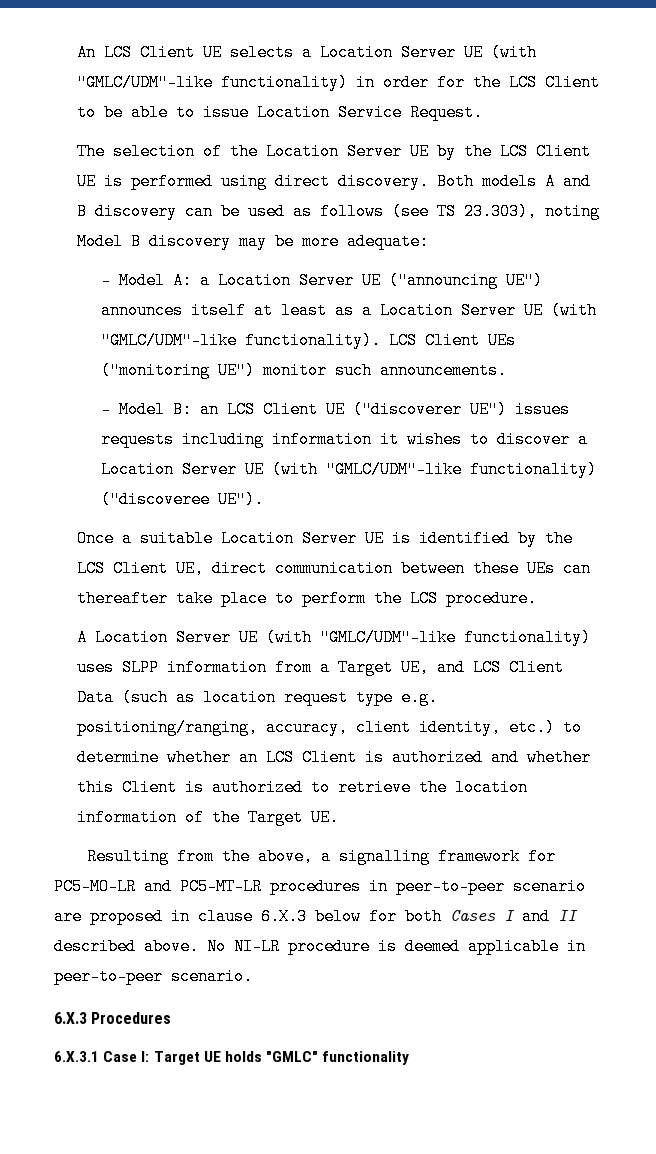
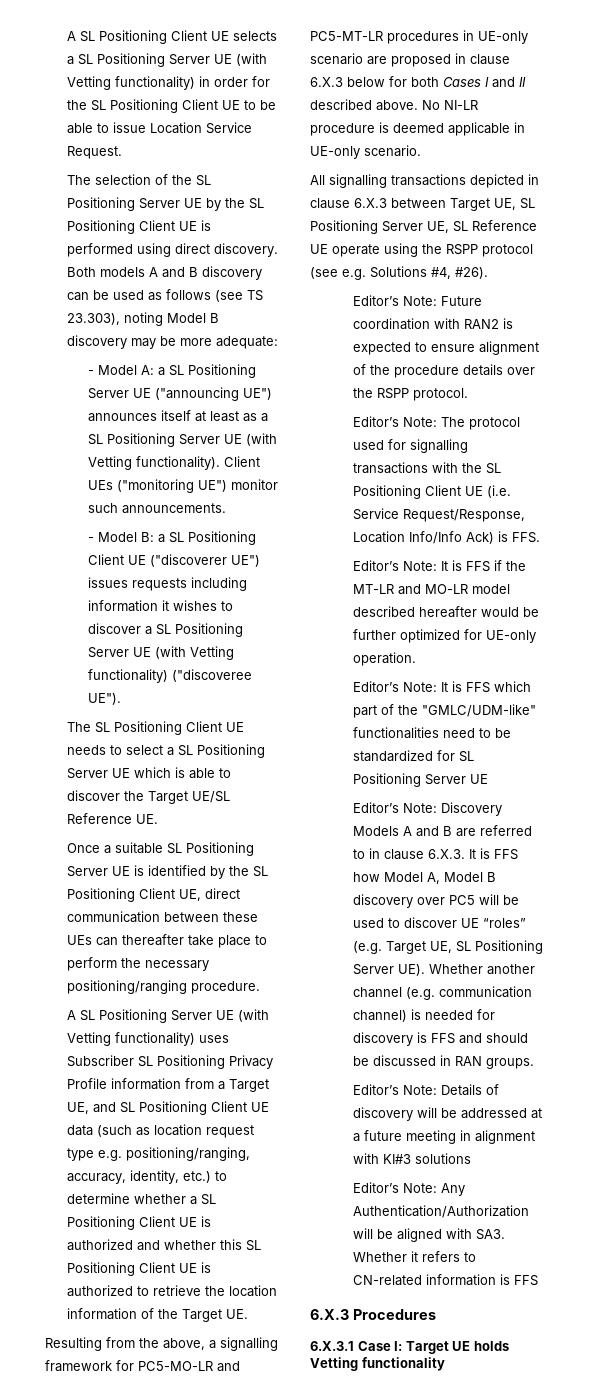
[77,44,133,61] An LCS -> [66,30,167,44] A SL Positioning
[320,44,538,61] [77,74,214,91] Location Server UE (with "GMLC/UDM"-like -> [77,53,267,67] [66,76,111,90] SL Positioning Server UE (with Vetting
[509,74,601,91] LCS Client -> [90,99,240,113] SL Positioning Client UE
[266,143,340,160] Location -> [195,175,211,186] [66,197,135,211] SL Positioning
[500,143,529,160] LCS -> [248,198,264,209] [66,220,135,234] SL Positioning
[217,272,291,289] Location -> [169,364,257,378] SL Positioning
[379,302,597,319] [100,332,417,349] Location Server UE (with "GMLC/UDM"-like functionality). LCS -> [88,433,278,447] [88,456,221,470] SL Positioning Server UE (with Vetting functionality).
[199,401,255,418] an LCS -> [158,531,257,545] a SL Positioning
[100,461,462,478] Location Server UE (with "GMLC/UDM"-like -> [156,623,244,637] [88,646,235,660] SL Positioning Server UE (with Vetting
(264, 499) none -> [66,721,244,735] [66,744,265,758] [66,767,231,779] [66,790,230,804] [66,813,158,824] // The SL Positioning Client UE needs to select a SL Positioning Server UE which is able to discover the Target UE/SL Reference UE.
[221,530,295,547] Location -> [166,842,254,856] SL Positioning
[77,560,106,577] LCS -> [252,866,268,877] [66,888,135,902] SL Positioning
[410,590,439,607] LCS -> [144,960,209,971] [66,980,187,994] necessary positioning/ranging
[95,629,457,646] Location Server UE (with "GMLC/UDM"-like -> [79,1009,269,1023] [66,1032,111,1046] SL Positioning Server UE (with Vetting
[122,659,160,676] SLPP -> [66,1055,273,1069] [66,1078,107,1089] Subscriber SL Positioning Privacy Profile
[473,659,565,676] [77,689,115,706] LCS Client Data -> [119,1101,269,1115] [66,1125,93,1136] SL Positioning Client UE data
[356,719,412,736] client -> (126, 1178) none
[239,749,358,766] an LCS Client -> [189,1194,216,1205] [66,1216,197,1230] a SL Positioning Client UE
[122,779,178,796] Client -> [245,1240,261,1251] [66,1262,197,1276] SL Positioning Client UE
[396,878,505,895] peer-to-peer -> [478,31,528,44] UE-only
[54,968,163,985] peer-to-peer -> [310,146,360,159] UE-only
(253, 976) none -> [310,174,539,188] [310,198,535,211] [310,220,537,234] [310,243,533,257] [310,266,488,280] [353,295,483,306] [353,318,514,330] [353,341,540,355] [353,364,536,378] [353,388,469,401] [353,416,521,430] [353,439,469,453] [353,462,502,474] [353,485,512,499] [353,508,526,522] [353,531,541,544] [353,560,527,572] [353,584,511,595] [353,606,540,618] [353,629,537,643] [353,652,417,666] [353,681,532,693] [353,704,537,718] [353,727,512,739] [353,750,475,762] [353,773,489,787] [353,802,503,816] [353,825,533,837] [353,848,519,860] [353,872,497,884] [353,894,520,908] [353,917,527,928] [353,940,544,954] [353,964,536,976] [353,986,533,1000] [353,1009,496,1022] [353,1032,529,1046] [353,1055,535,1069] [353,1084,500,1096] [353,1107,543,1121] [353,1130,536,1144] [353,1153,472,1164] [353,1182,466,1196] [353,1205,530,1218] [353,1228,506,1242] [353,1251,477,1262] [353,1274,539,1286] // All signalling transactions depicted in clause 6.X.3 between Target UE, SL Positioning Server UE, SL Reference UE operate using the RSPP protocol (see e.g. Solutions #4, #26). // Editor’s Note: Future coordination with RAN2 is expected to ensure alignment of the procedure details over the RSPP protocol. // Editor’s Note: The protocol used for signalling transactions with the SL Positioning Client UE (i.e. Service Request/Response, Location Info/Info Ack) is FFS. // Editor’s Note: It is FFS if the MT-LR and MO-LR model described hereafter would be further optimized for UE-only operation. // Editor’s Note: It is FFS which part of the "GMLC/UDM-like" functionalities need to be standardized for SL Positioning Server UE // Editor’s Note: Discovery Models A and B are referred to in clause 6.X.3. It is FFS how Model A, Model B discovery over PC5 will be used to discover UE “roles” (e.g. Target UE, SL Positioning Server UE). Whether another channel (e.g. communication channel) is needed for discovery is FFS and should be discussed in RAN groups. // Editor’s Note: Details of discovery will be addressed at a future meeting in alignment with KI#3 solutions // Editor’s Note: Any Authentication/Authorization will be aligned with SA3. Whether it refers to CN-related information is FFS
[266,1051,319,1062] "GMLC" -> [310,1357,358,1371] Vetting

